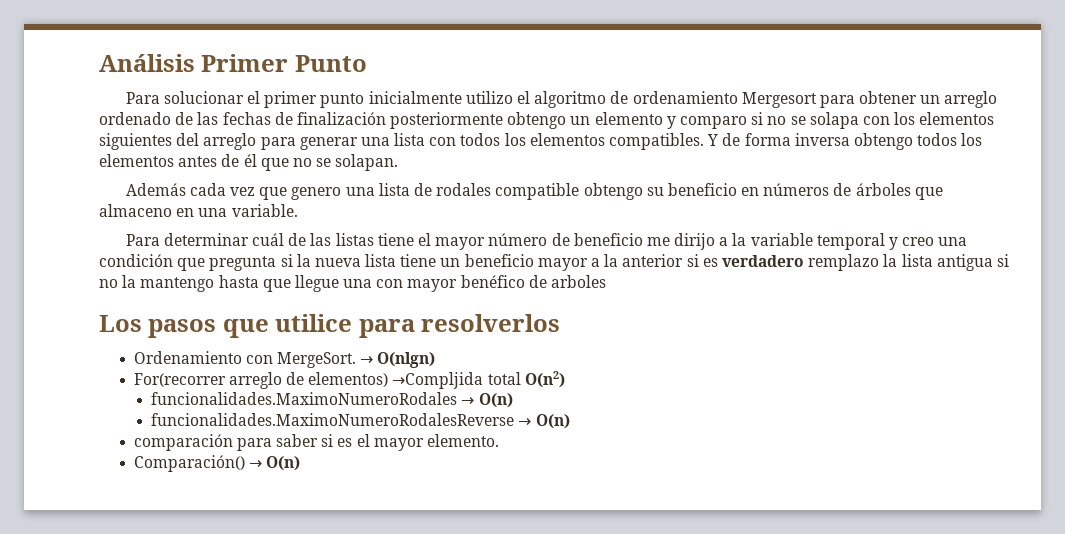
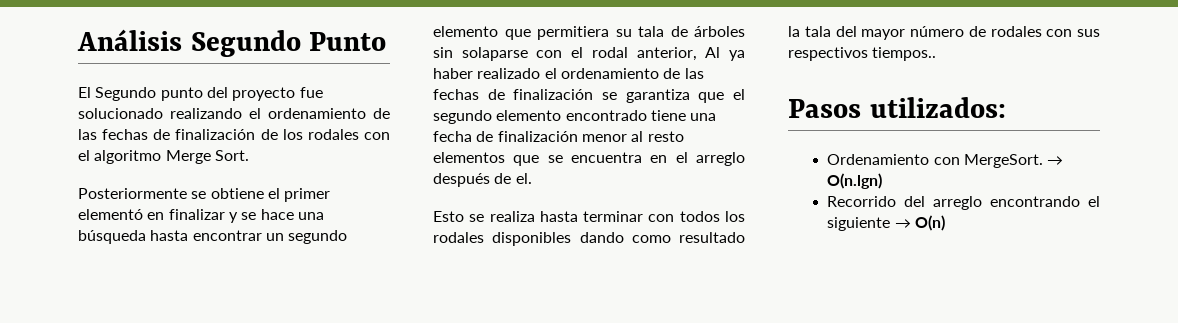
[201,54,289,72] Primer -> [190,30,301,57] Segundo
[125,91,998,108] [99,112,995,129] [99,133,983,150] [99,154,399,171] [125,183,943,200] [99,204,298,217] [125,233,968,250] [99,254,1009,271] [99,275,607,292] [99,314,561,338] [133,351,436,368] [133,371,565,389] [151,392,513,408] [151,413,570,429] [133,434,499,451] [133,455,245,472] Para solucionar el primer punto inicialmente utilizo el algoritmo de ordenamiento Mergesort para obtener un arreglo ordenado de las fechas de finalización posteriormente obtengo un elemento y comparo si no se solapa con los elementos siguientes del arreglo para generar una lista con todos los elementos compatibles. Y de forma inversa obtengo todos los elementos antes de él que no se solapan. // Además cada vez que genero una lista de rodales compatible obtengo su beneficio en números de árboles que almaceno en una variable. // Para determinar cuál de las listas tiene el mayor número de beneficio me dirijo a la variable temporal y creo una condición que pregunta si la nueva lista tiene un beneficio mayor a la anterior si es verdadero remplazo la lista antigua si no la mantengo hasta que llegue una con mayor benéfico de arboles // Los pasos que utilice para resolverlos // Ordenamiento con MergeSort. → O(nlgn) // For(recorrer arreglo de elementos) →Compljida total O(n2) // funcionalidades.MaximoNumeroRodales → O(n) // funcionalidades.MaximoNumeroRodalesReverse → O(n) // comparación para saber si es el mayor elemento. // Comparación() -> [78,87,323,101] [78,108,390,119] [78,129,390,140] [78,150,249,164] [78,188,331,202] [78,209,324,223] [78,230,348,244] [433,26,745,40] [433,47,745,61] [433,68,704,79] [433,89,746,103] [433,110,717,124] [433,131,684,142] [433,152,745,166] [433,173,532,187] [433,211,745,222] [433,232,745,246] [788,26,1100,40] [788,47,937,61] [788,97,1006,118] [827,154,1064,168] [827,173,883,189] [827,196,1100,210] [827,217,891,231] El Segundo punto del proyecto fue solucionado realizando el ordenamiento de las fechas de finalización de los rodales con el algoritmo Merge Sort. // Posteriormente se obtiene el primer elementó en finalizar y se hace una búsqueda hasta encontrar un segundo elemento que permitiera su tala de árboles sin solaparse con el rodal anterior, Al ya haber realizado el ordenamiento de las fechas de finalización se garantiza que el segundo elemento encontrado tiene una fecha de finalización menor al resto elementos que se encuentra en el arreglo después de el. // Esto se realiza hasta terminar con todos los rodales disponibles dando como resultado la tala del mayor número de rodales con sus respectivos tiempos.. // Pasos utilizados: // Ordenamiento con MergeSort. → O(n.lgn) // Recorrido del arreglo encontrando el siguiente

